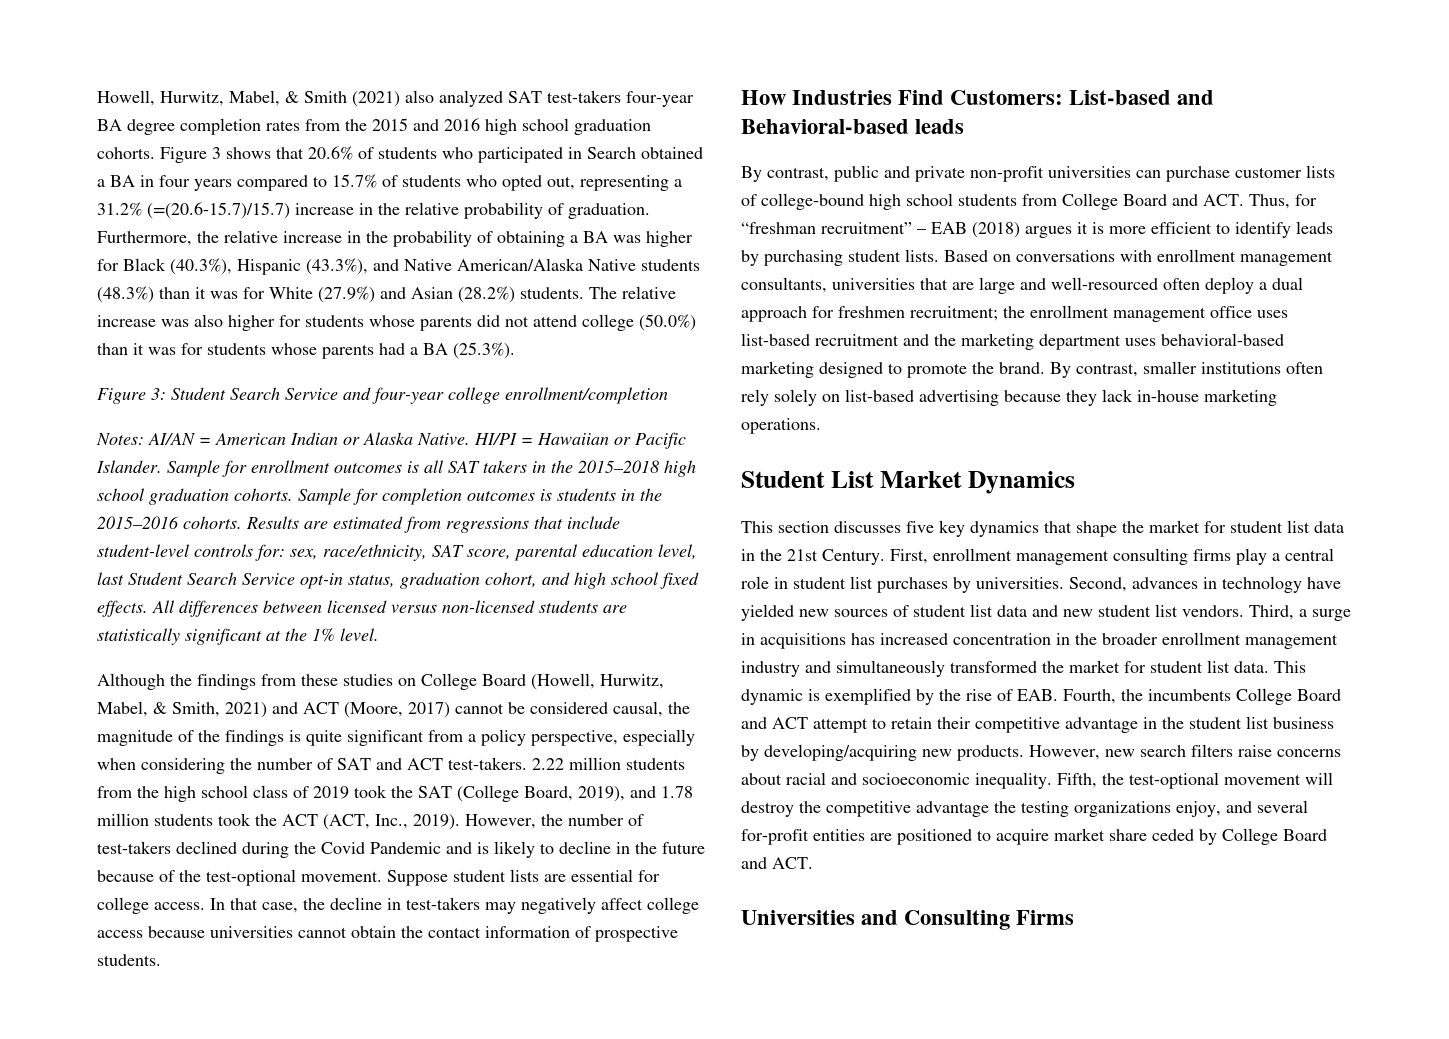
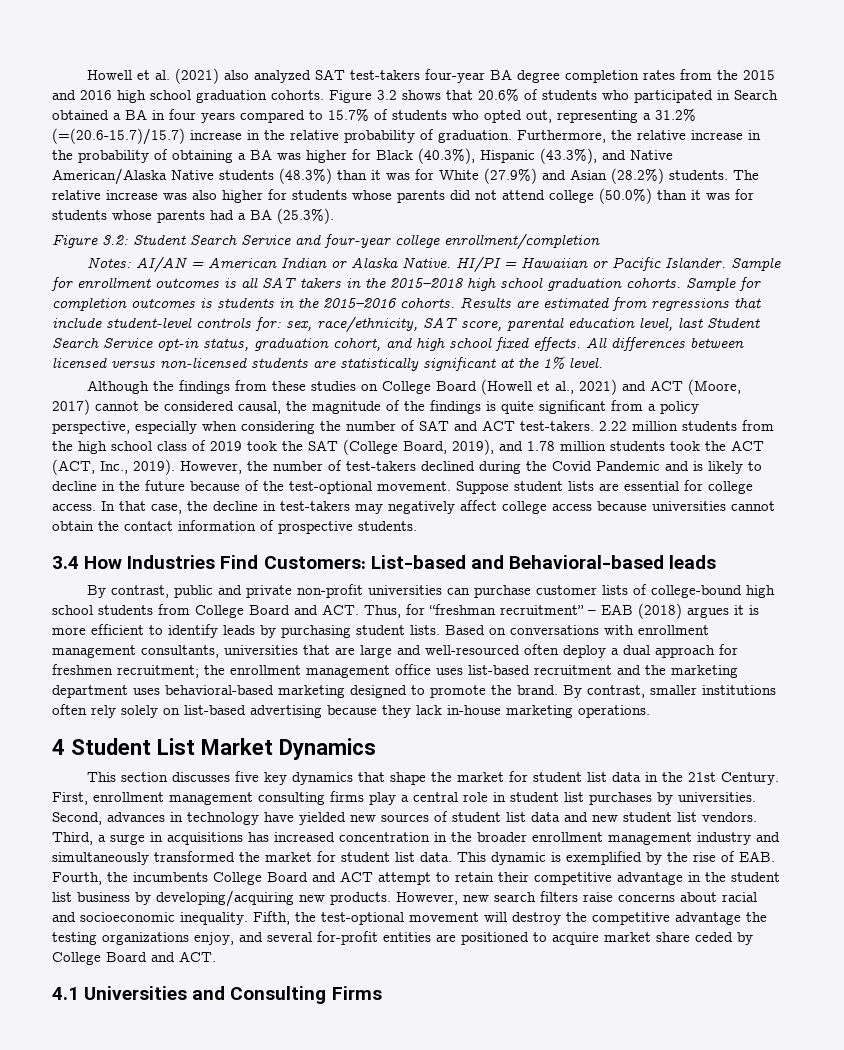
[97,90,347,106] Howell, Hurwitz, Mabel, & Smith -> [86,70,170,80] Howell et al.
[212,147,221,159] 3 -> [377,90,397,100] 3.2
[151,388,166,400] 3: -> [102,235,128,245] 3.2:
[531,673,664,690] [97,701,220,717] (Howell, Hurwitz, Mabel, & Smith, -> [480,379,574,395] (Howell et al.,
(161, 960) none -> [52,556,79,569] 3.4
(821, 426) none -> [52,739,65,755] 4
(813, 863) none -> [52,987,79,1000] 4.1

